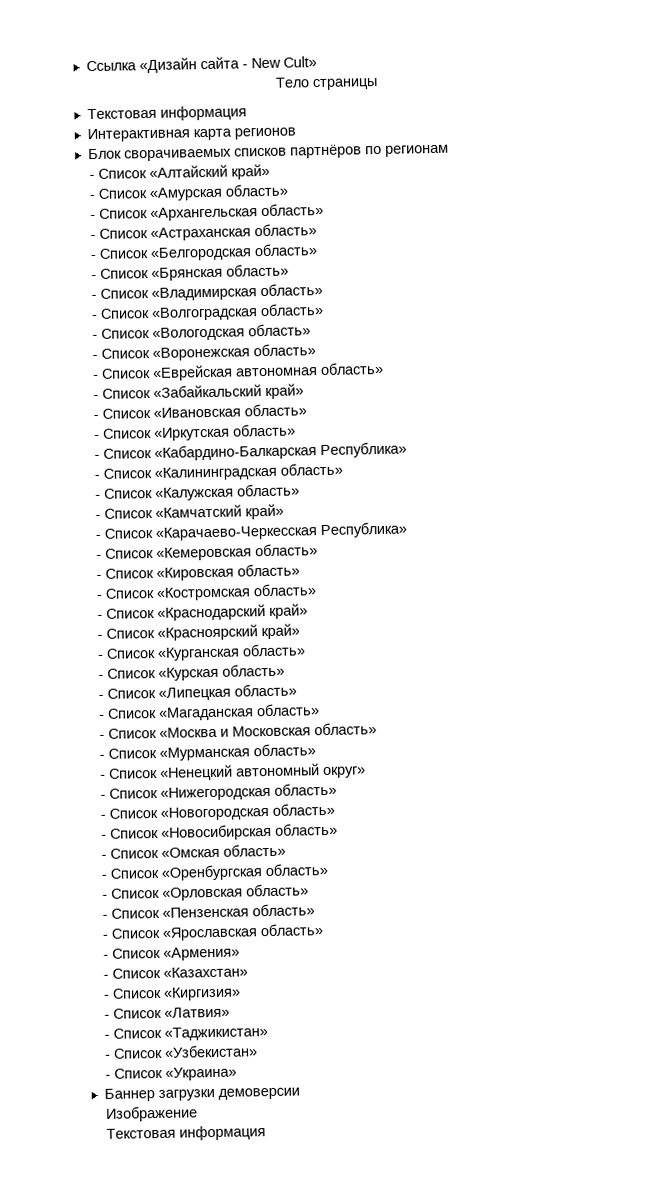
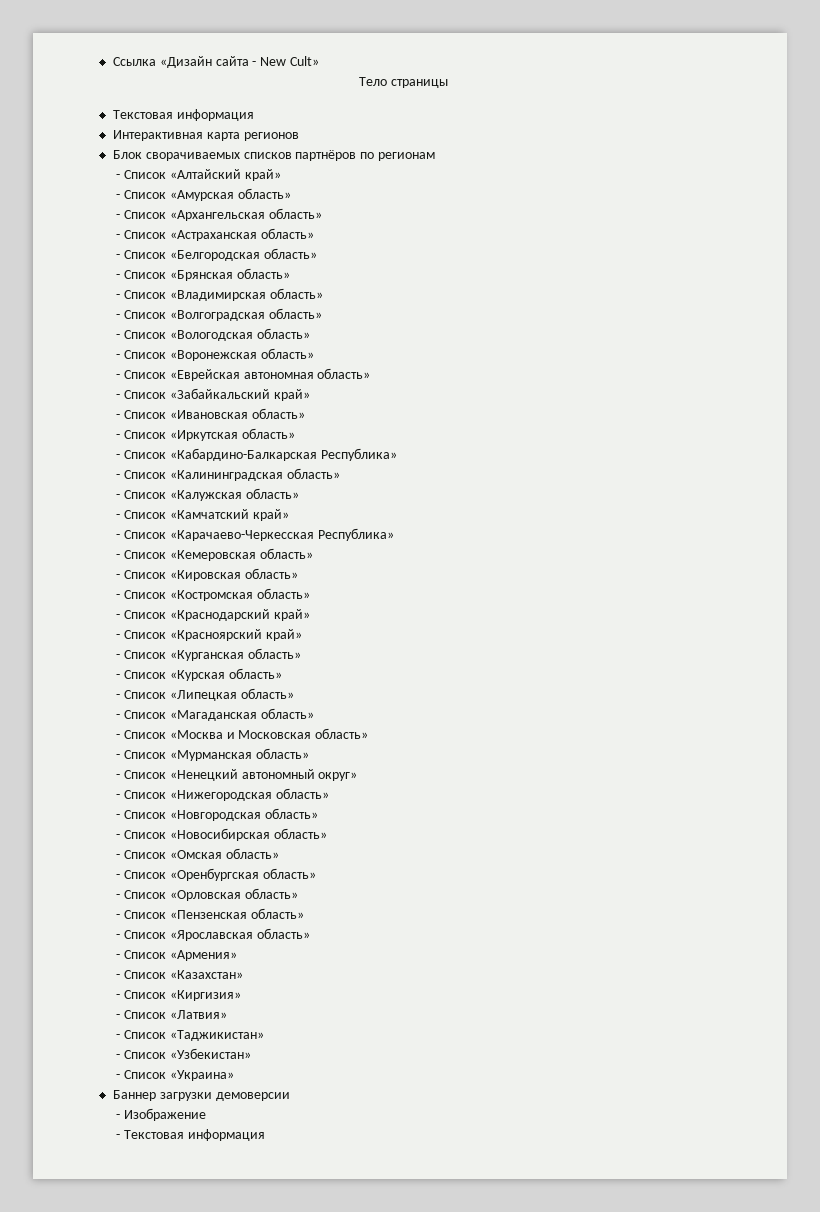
[160,805,270,821] «Новогородская -> [169,810,261,821] «Новгородская
(300, 1093) none -> [116,1114,121,1119] -
(199, 1113) none -> [116,1134,121,1139] -

